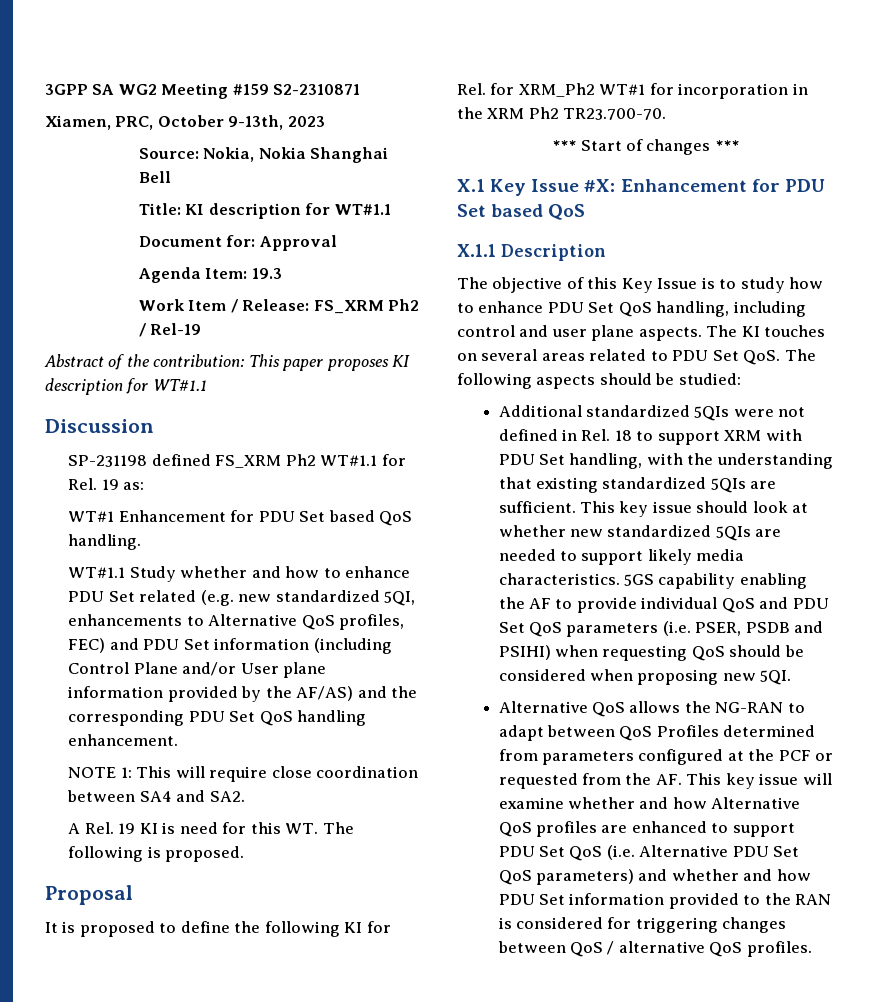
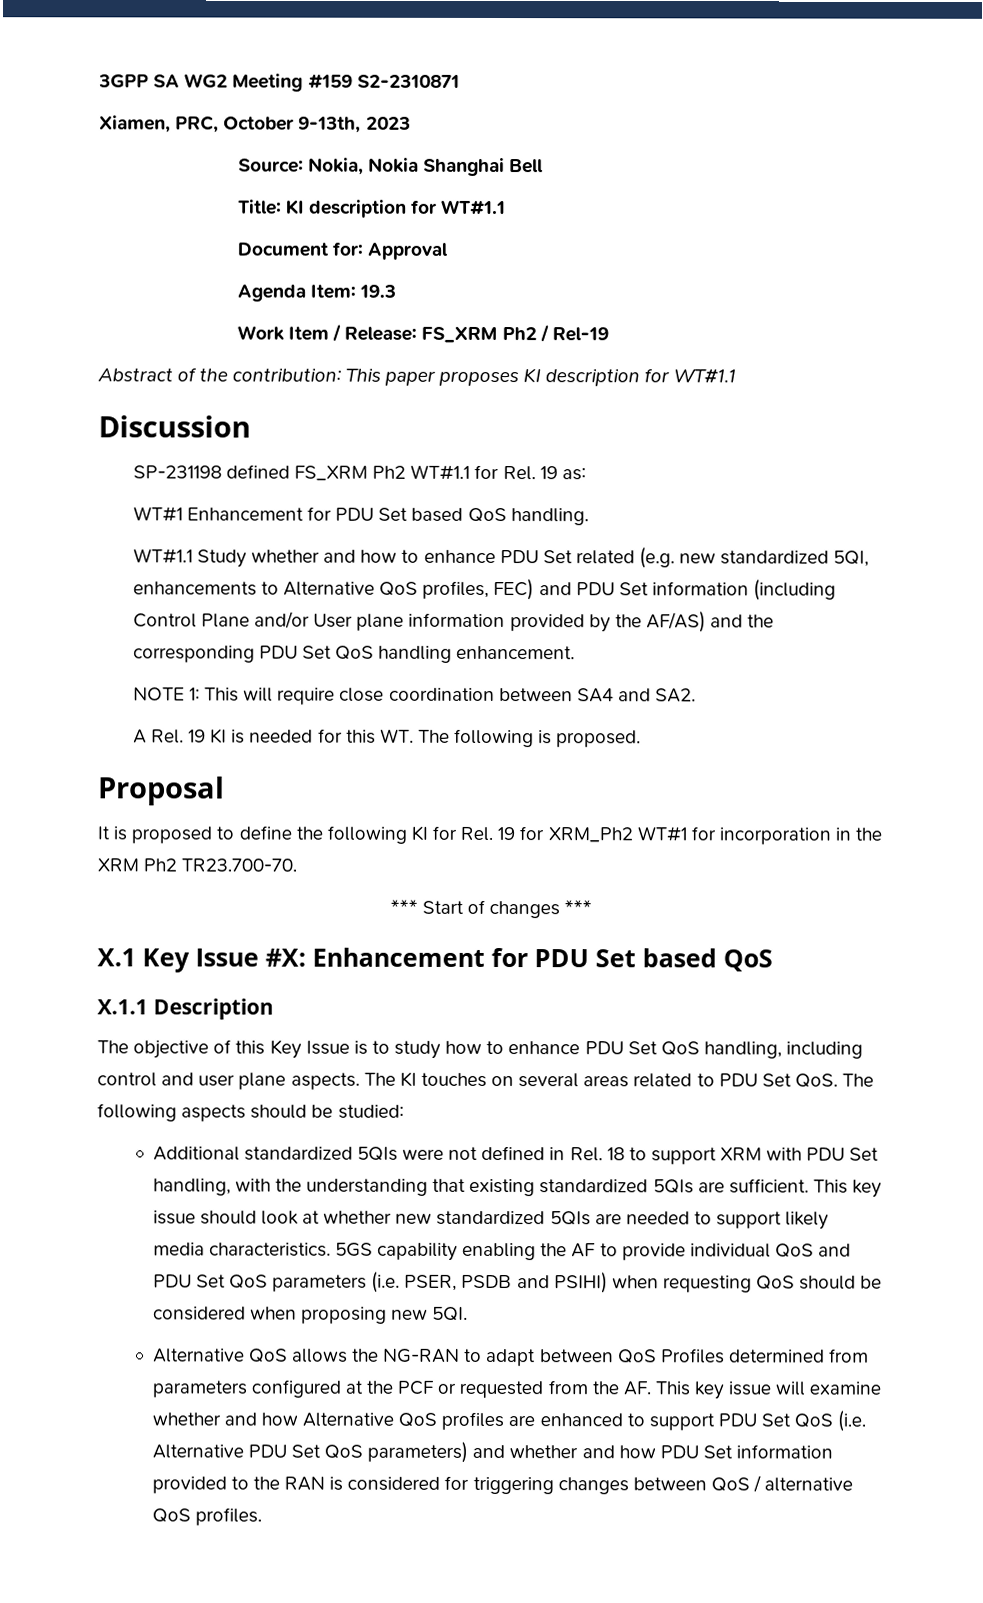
[179,822,218,834] need -> [249,729,314,743] needed
(486, 89) none -> [497,827,516,841] 19

